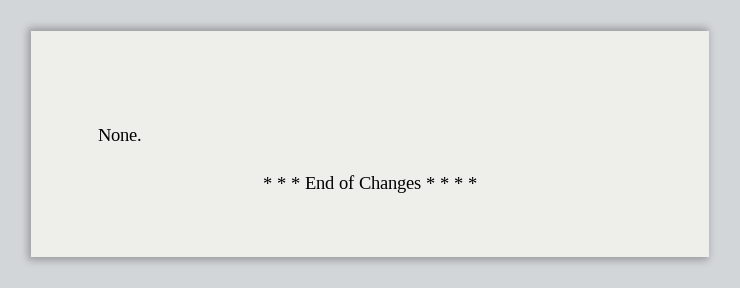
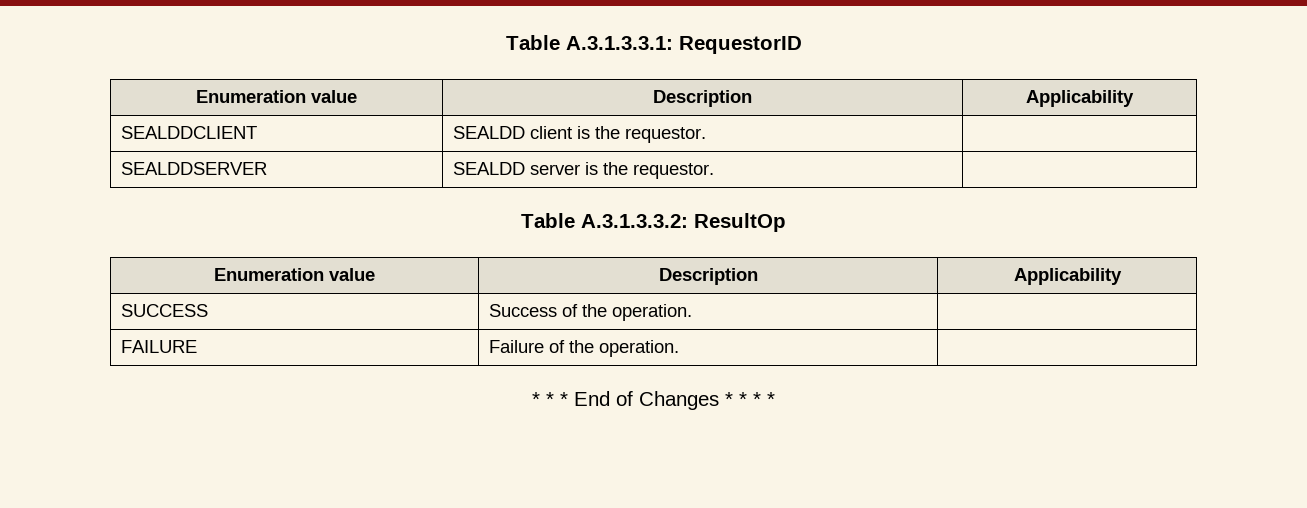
[98,129,142,141] None. -> [505,35,802,54] [196,90,357,103] [653,90,752,107] [1026,90,1134,107] [121,126,258,139] [453,126,707,143] [121,162,268,175] [453,162,715,179] [521,213,786,232] [214,268,375,281] [658,268,758,285] [1013,268,1122,285] [121,304,209,317] [489,304,693,321] [121,340,198,353] [489,340,680,357] Table A.3.1.3.3.1: RequestorID // Enumeration value | Description | Applicability // SEALDDCLIENT | SEALDD client is the requestor. | // SEALDDSERVER | SEALDD server is the requestor. | // Table A.3.1.3.3.2: ResultOp // Enumeration value | Description | Applicability // SUCCESS | Success of the operation. | // FAILURE | Failure of the operation. |

